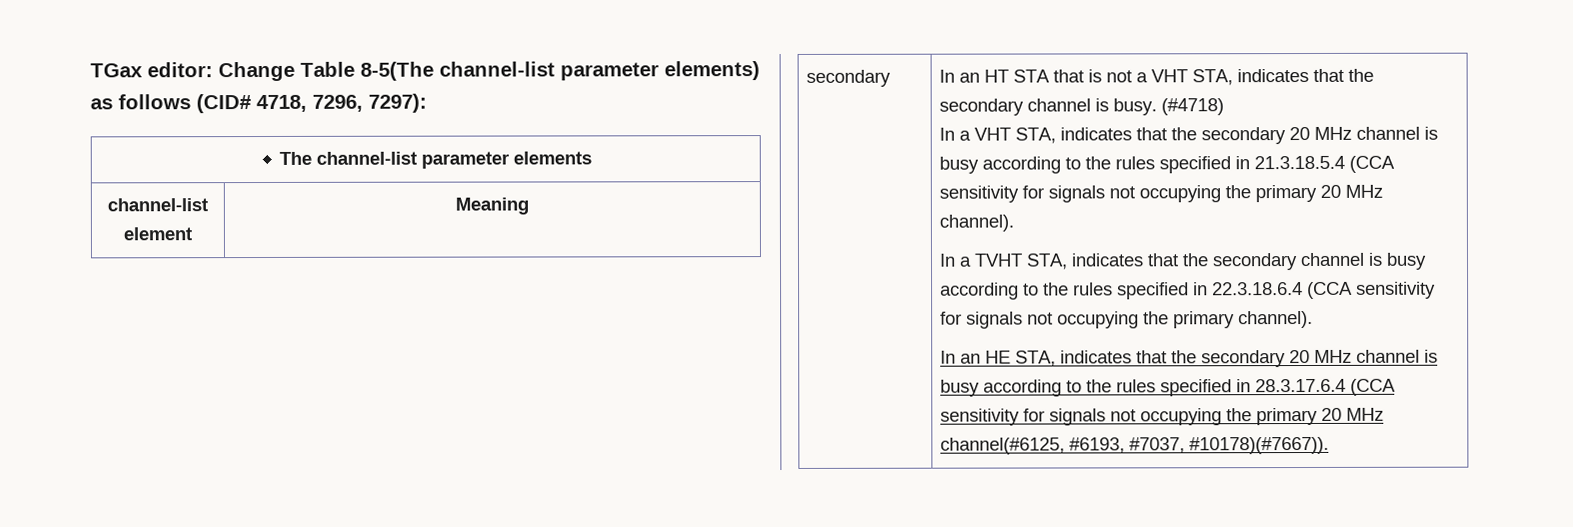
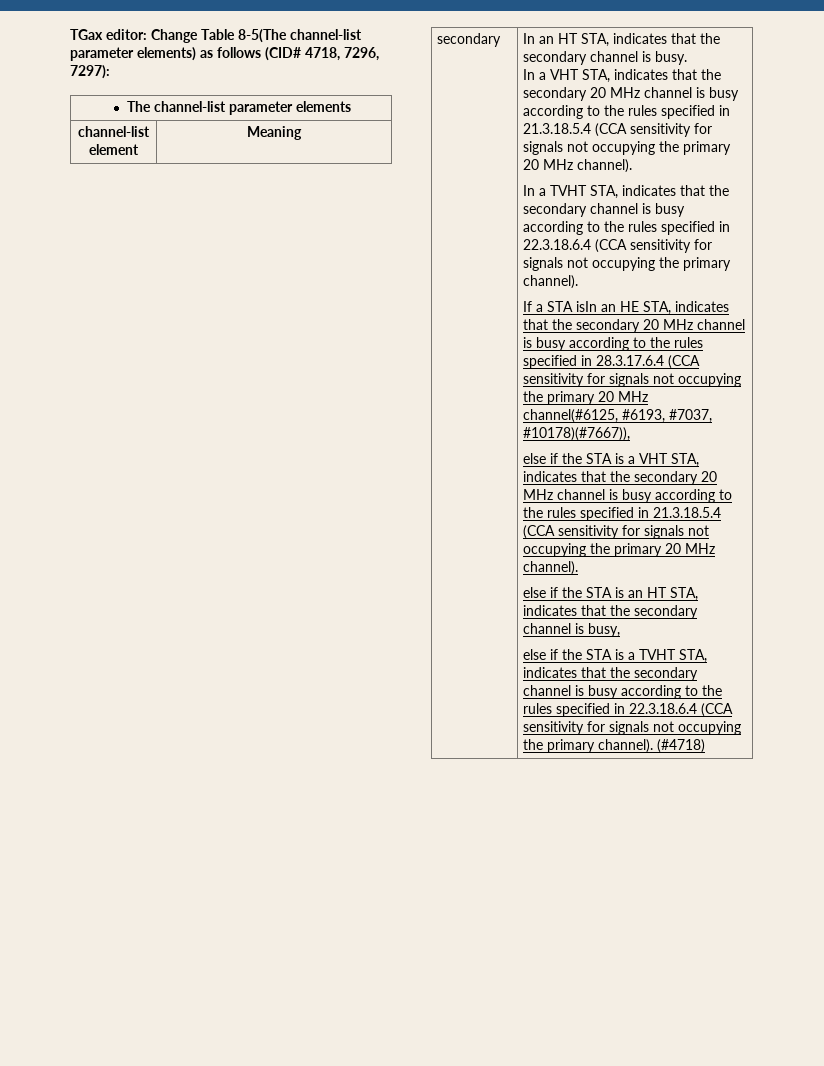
[1013,69,1189,83] STA that is not a VHT -> (579, 38) none
[1161,98,1225,116] (#4718) -> (688, 58) none
[940,350,957,364] In -> [523,301,598,312] If a STA isIn
[1189,436,1330,455] #10178)(#7667)). -> [523,427,631,441] [523,453,700,467] [523,471,718,485] [523,489,733,503] [523,507,722,521] [523,525,710,539] [523,543,716,557] [523,561,579,575] [523,587,699,601] [523,605,699,619] [523,623,621,637] [523,649,708,663] [523,667,699,681] [523,685,723,699] [523,703,734,717] [523,721,742,735] [523,739,706,753] #10178)(#7667)), // else if the STA is a VHT STA, indicates that the secondary 20 MHz channel is busy according to the rules specified in 21.3.18.5.4 (CCA sensitivity for signals not occupying the primary 20 MHz channel). // else if the STA is an HT STA, indicates that the secondary channel is busy, // else if the STA is a TVHT STA, indicates that the secondary channel is busy according to the rules specified in 22.3.18.6.4 (CCA sensitivity for signals not occupying the primary channel). (#4718)

